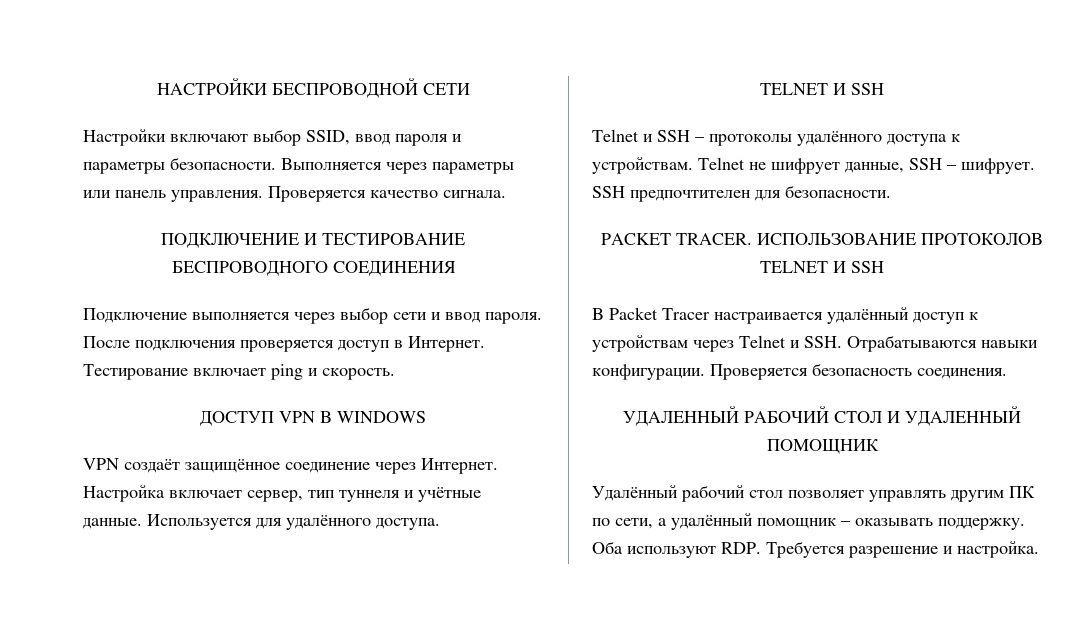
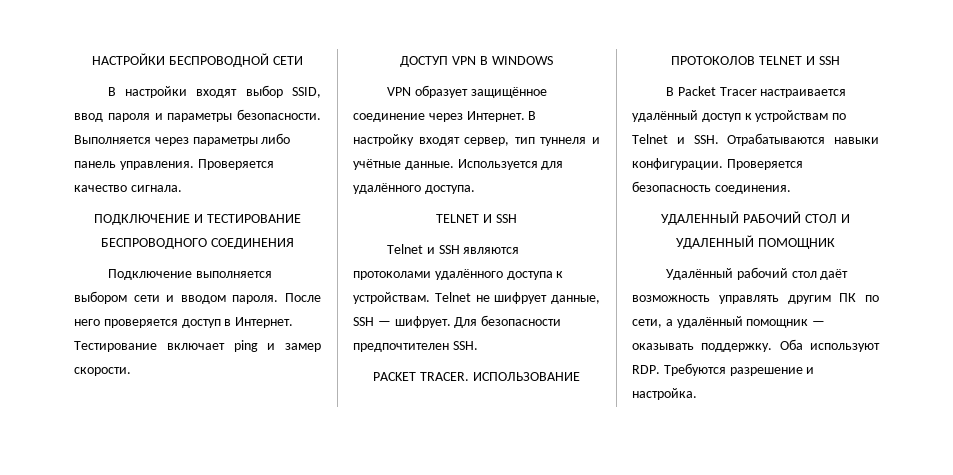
[83,129,248,146] Настройки включают -> [107,86,238,98] В настройки входят
[83,190,111,198] или -> [261,133,291,144] либо
[294,307,388,324] через выбор -> [74,291,127,304] выбором
[445,312,480,323] ввод -> [180,295,226,304] вводом
[135,340,236,351] подключения -> [74,319,100,326] него
[322,368,395,380] скорость. -> [285,343,321,352] [74,367,131,376] замер скорости.
[124,459,180,473] создаёт -> [414,85,468,98] образует
[83,485,242,502] Настройка включает -> [528,111,537,120] [353,134,460,146] В настройку входят
[695,134,792,146] – протоколы -> [463,247,520,254] [353,271,431,280] являются протоколами
[947,158,1035,174] [592,185,891,202] – шифрует. SSH предпочтителен для безопасности. -> [377,315,562,328] [353,341,478,352] — шифрует. Для безопасности предпочтителен SSH.
[693,340,734,352] через -> [832,113,847,120] по
[788,490,864,498] позволяет -> [820,269,849,280] [632,295,710,302] даёт возможность
[841,521,850,526] – -> [812,321,826,326] —
[766,541,845,558] Требуется -> [663,363,726,376] Требуются

